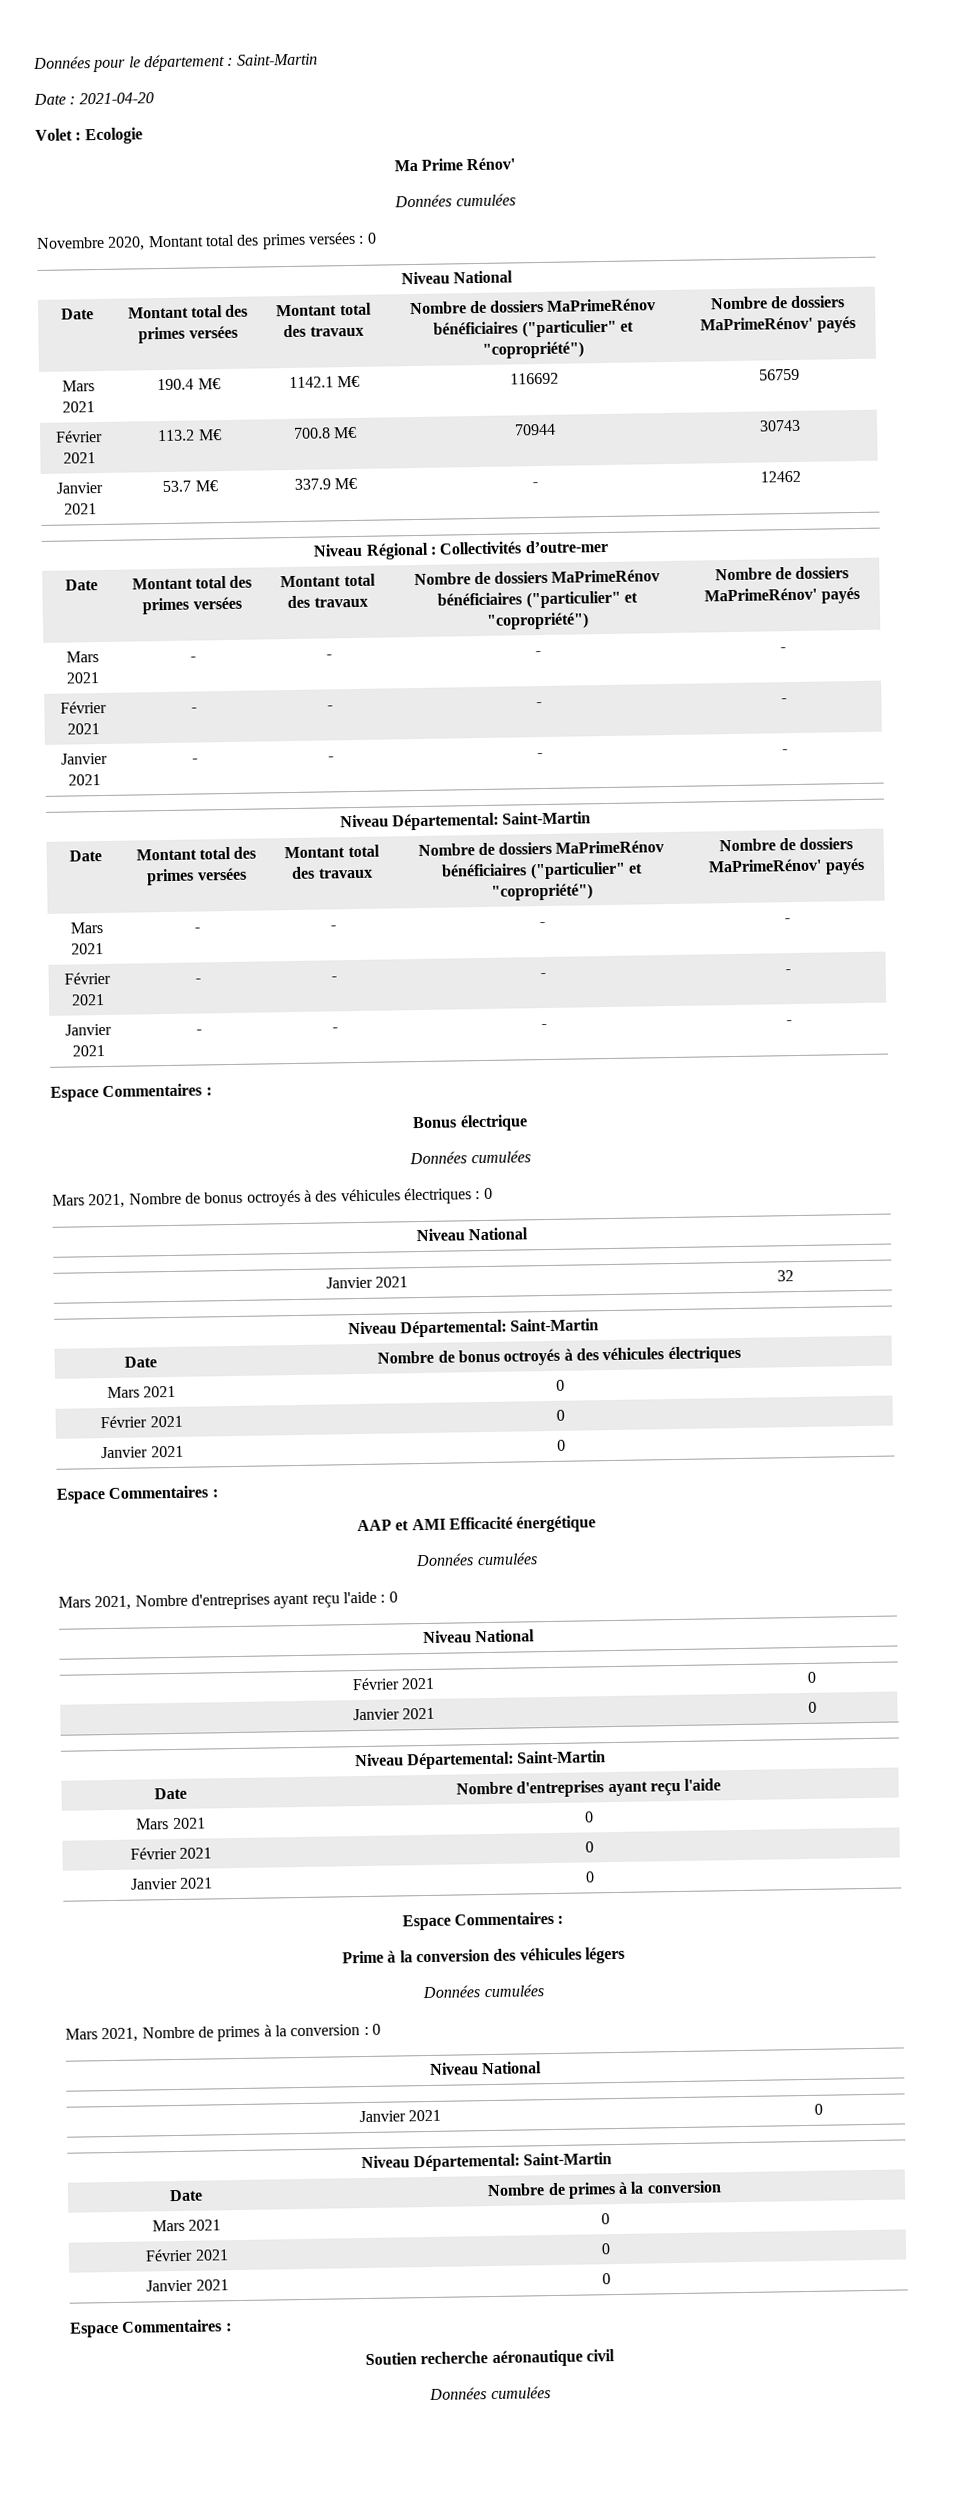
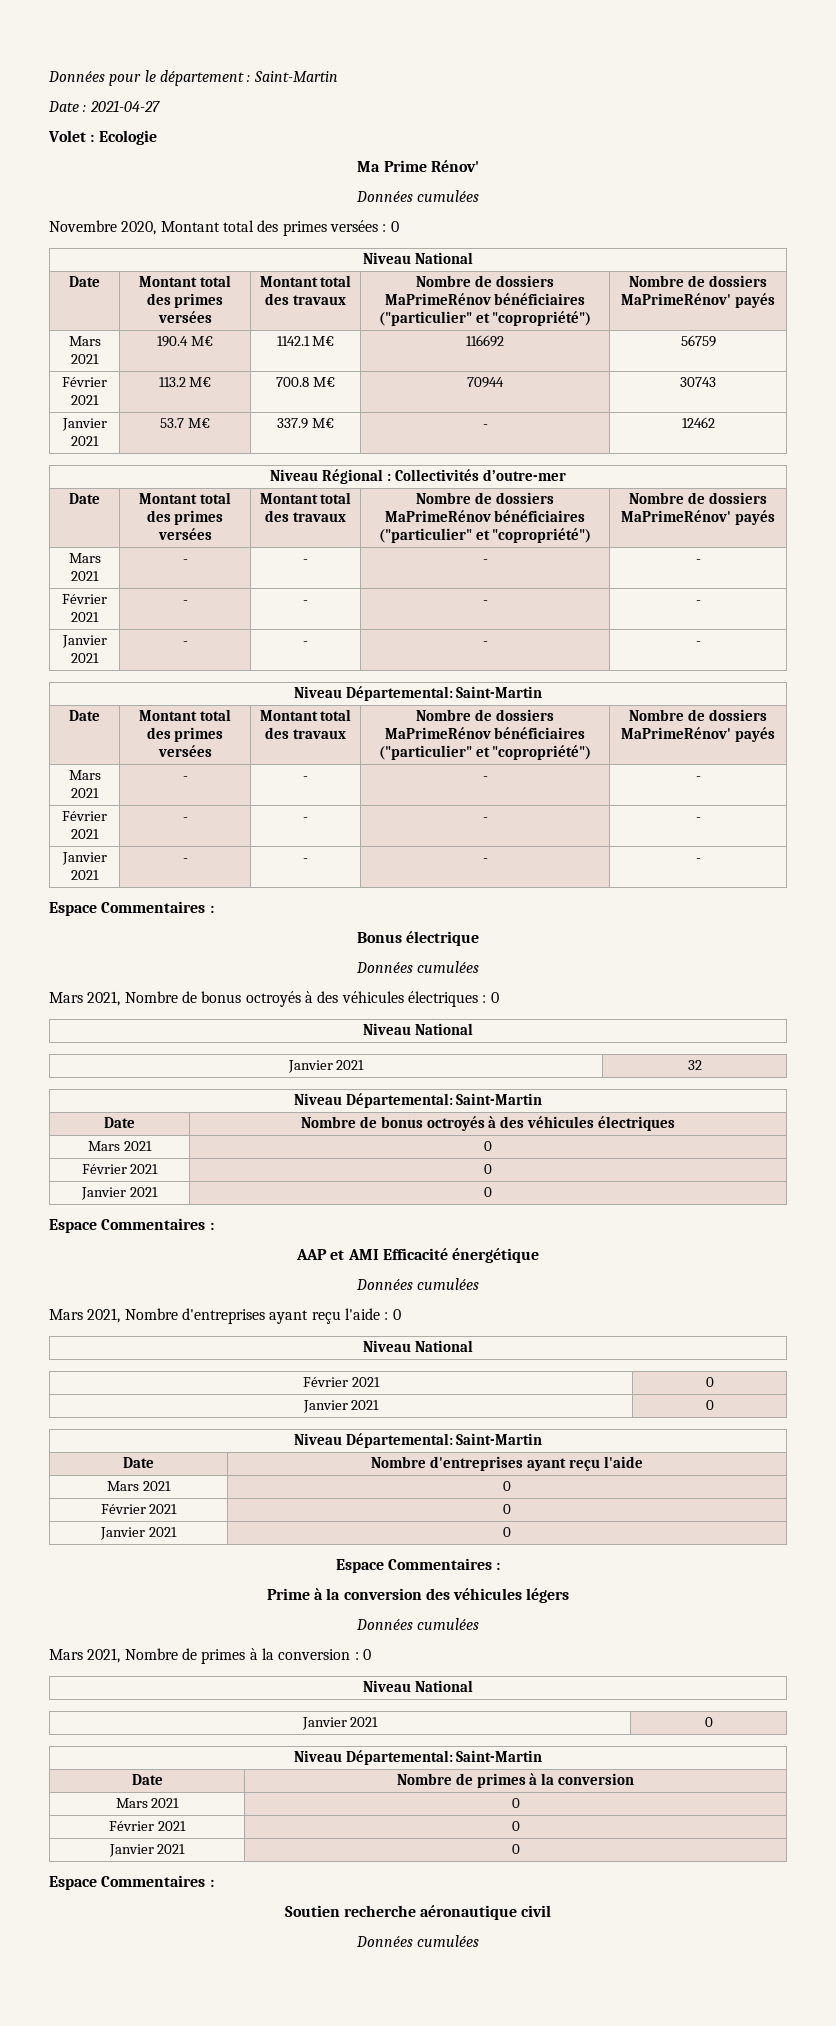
[78,92,154,105] 2021-04-20 -> [89,100,160,112] 2021-04-27

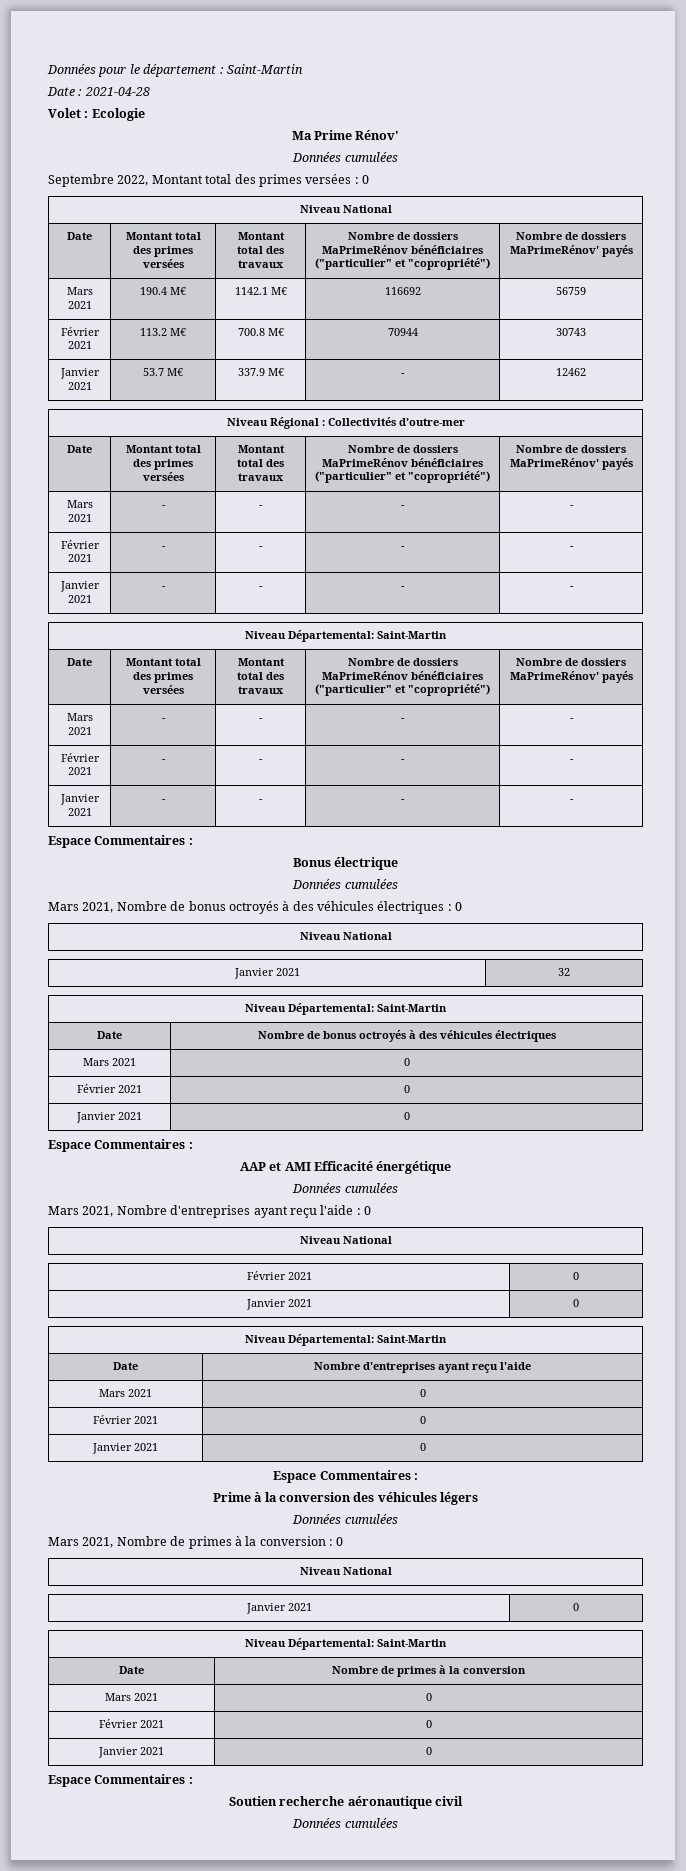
[89,100,160,112] 2021-04-27 -> [84,87,150,96] 2021-04-28
[49,220,157,235] Novembre 2020, -> [48,174,149,187] Septembre 2022,

